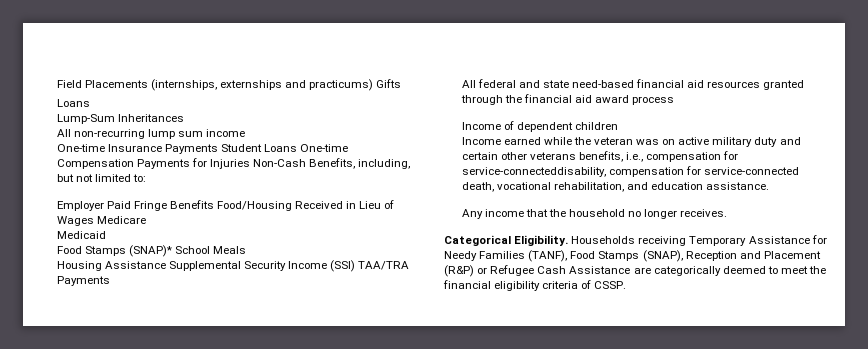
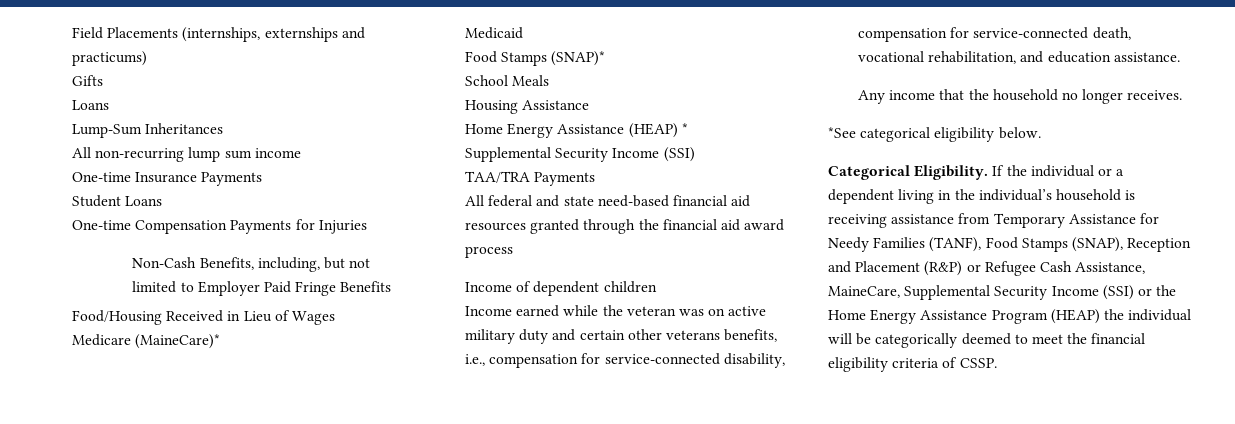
(374, 85) none -> (148, 58) //
(218, 149) none -> (263, 179) //
(297, 148) none -> (163, 201) //
(250, 164) none -> (367, 227) //
[132,174,146,182] to: // -> [180,282,194,292] to
(214, 204) none -> (392, 286) //
(94, 221) none -> (336, 318) //
(146, 220) none -> [135,334,221,349] (MaineCare)*
(172, 251) none -> (606, 58) //
[168,260,356,272] Supplemental Security Income (SSI) -> [465,123,688,138] [465,147,695,162] // Home Energy Assistance (HEAP) * // Supplemental Security Income (SSI) //
[461,167,606,177] service-connecteddisability, -> [604,353,785,368] service-connected disability,
[444,235,687,246] Categorical Eligibility. Households receiving -> [828,127,1041,142] [828,165,1125,180] [828,189,1136,204] [828,213,991,228] *See categorical eligibility below. // Categorical Eligibility. If the individual or a dependent living in the individual’s household is receiving assistance from
[569,266,651,274] Assistance are -> [1075,262,1146,274] [828,285,1177,300] [828,309,1192,324] [828,333,872,345] Assistance, MaineCare, Supplemental Security Income (SSI) or the Home Energy Assistance Program (HEAP) the individual will be

